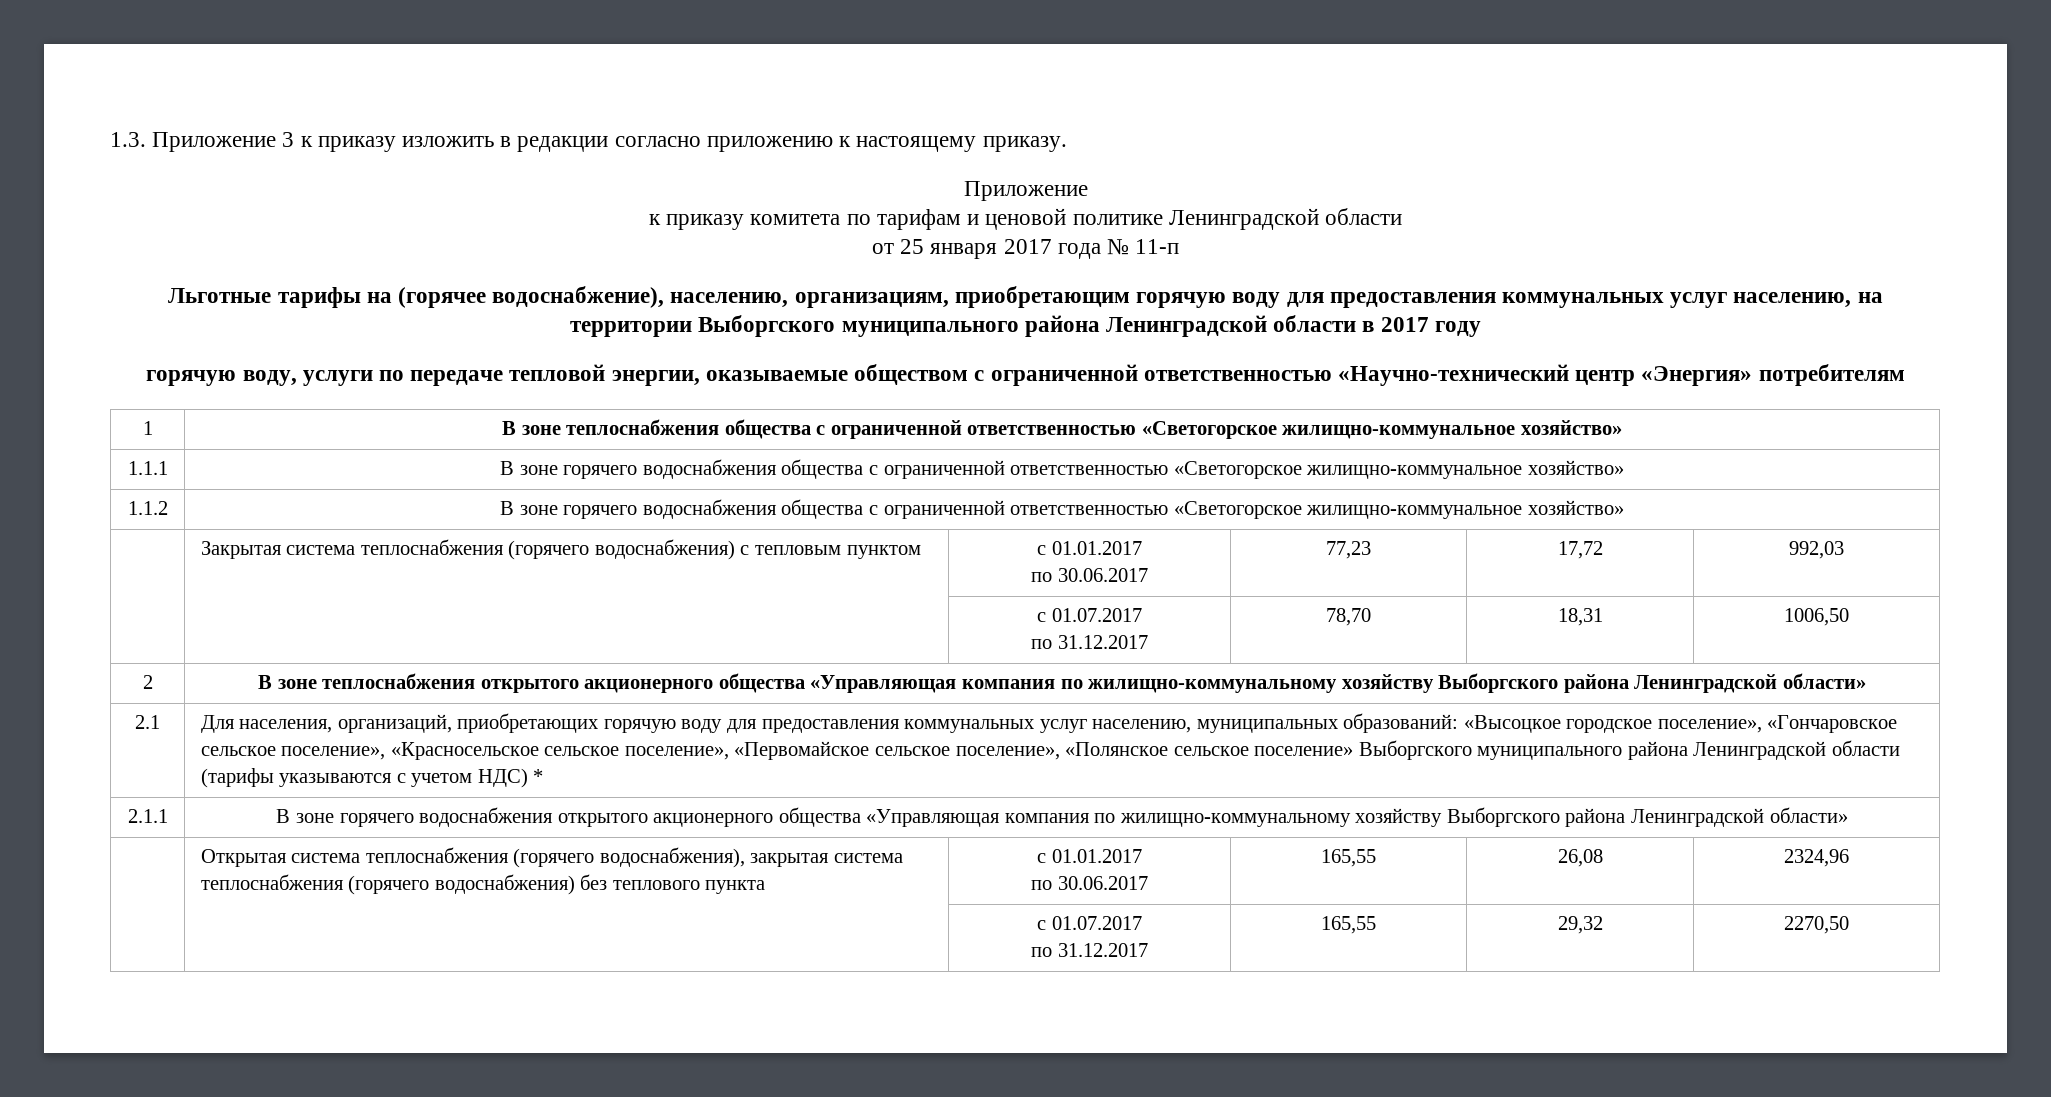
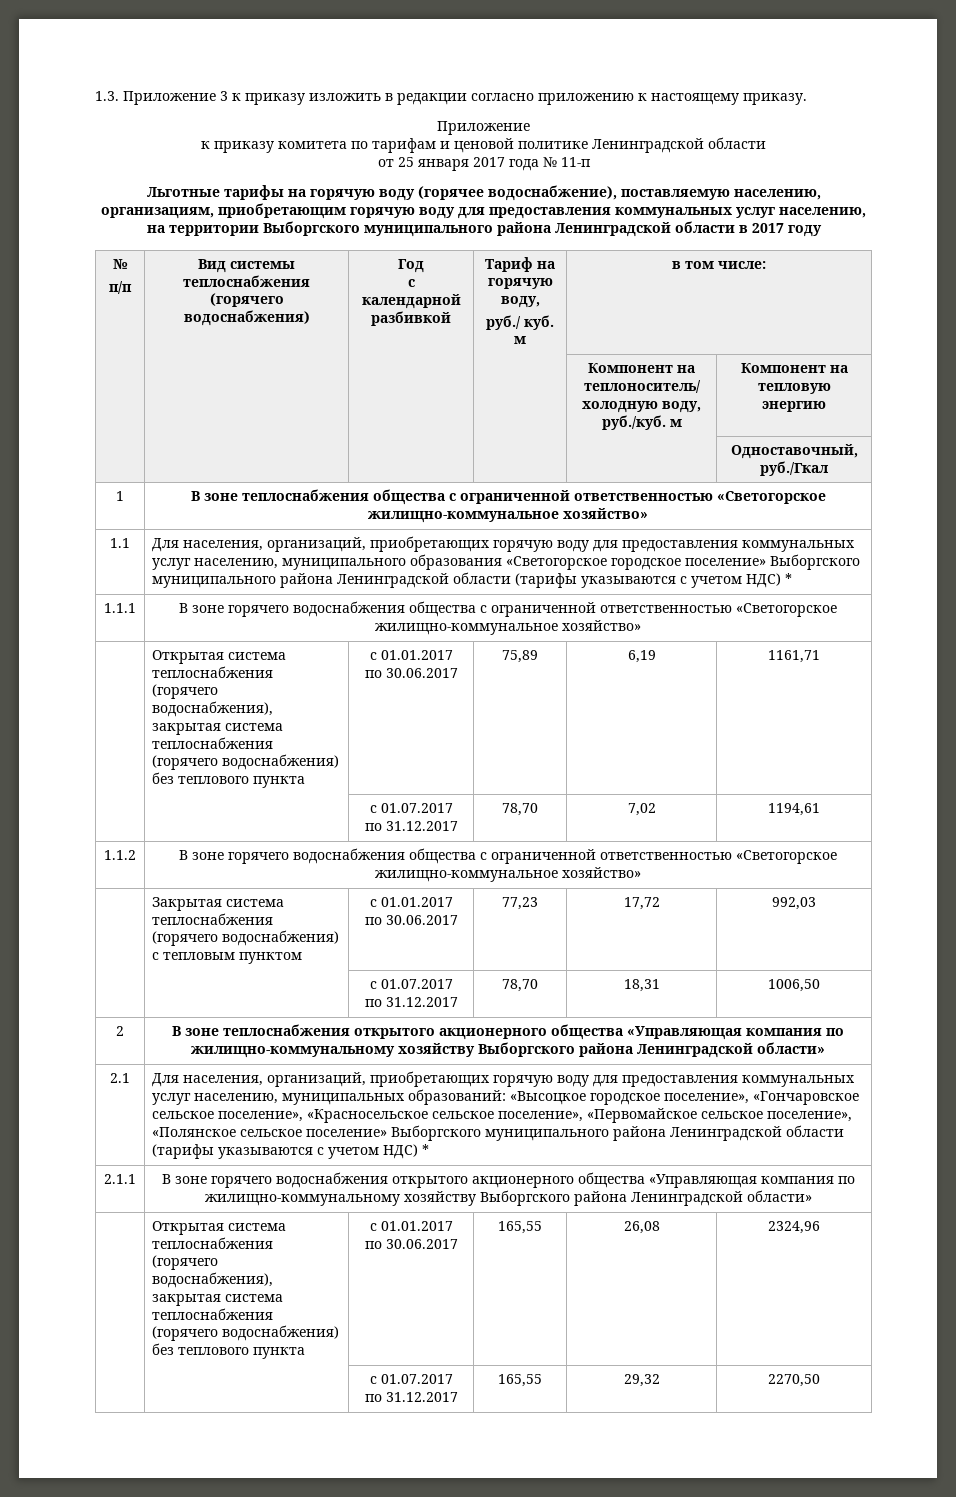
(392, 297) none -> [309,189,415,201] горячую воду
(665, 297) none -> [620,189,730,200] поставляемую
[146,364,1905,386] // горячую воду, услуги по передаче тепловой энергии, оказываемые обществом с ограниченной ответственностью «Научно-технический центр «Энергия» потребителям -> [113,259,128,269] [109,281,132,294] [198,259,295,273] [183,275,310,287] [209,293,284,307] [183,310,310,326] [398,259,424,273] [407,279,415,287] [361,294,461,309] [371,311,451,326] [485,257,555,272] [487,278,553,289] [500,296,540,308] [486,315,554,330] [514,336,526,344] [672,261,766,269] [588,363,695,373] [583,380,701,393] [582,401,701,413] [601,415,682,430] [740,363,848,373] [757,383,831,394] [762,401,826,412] [730,444,858,459] [760,461,829,476] // № // п/п | Вид системы теплоснабжения (горячего водоснабжения) | Год // с календарной разбивкой | Тариф на горячую воду, // руб./ куб. м | в том числе: // | | | | Компонент на теплоноситель/ холодную воду, руб./куб. м | Компонент на тепловую энергию // | | | | | Одноставочный, руб./Гкал
(1622, 427) none -> [110,538,130,548] [152,536,856,552] [152,554,861,570] [152,572,793,588] // 1.1 | Для населения, организаций, приобретающих горячую воду для предоставления коммунальных услуг населению, муниципального образования «Светогорское городское поселение» Выборгского муниципального района Ленинградской области (тарифы указываются с учетом НДС) *
(1624, 467) none -> [152,650,287,664] [152,666,274,678] [152,684,219,699] [152,701,274,717] [152,723,284,735] [152,737,274,749] [152,754,340,770] [152,772,306,788] [369,650,453,660] [364,668,458,678] [502,650,538,663] [627,650,656,663] [768,650,820,663] [369,803,453,813] [364,821,458,831] [502,803,538,816] [627,803,656,816] [768,803,820,816] // | Открытая система теплоснабжения (горячего водоснабжения), закрытая система теплоснабжения (горячего водоснабжения) без теплового пункта | с 01.01.2017 // по 30.06.2017 | 75,89 | 6,19 | 1161,71 // | | с 01.07.2017 // по 31.12.2017 | 78,70 | 7,02 | 1194,61

